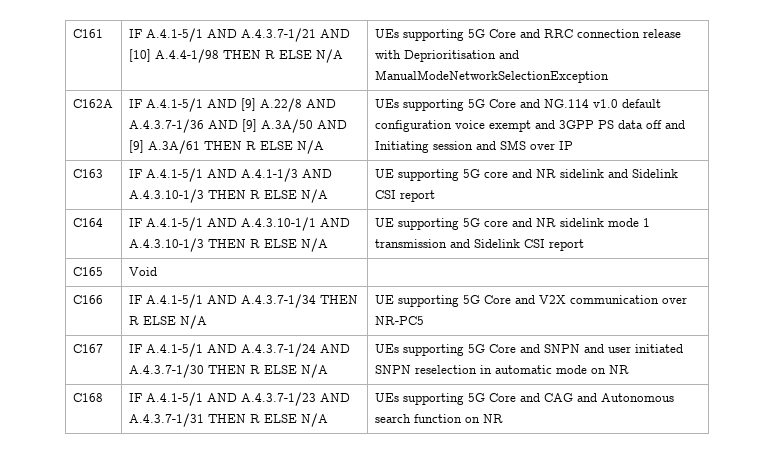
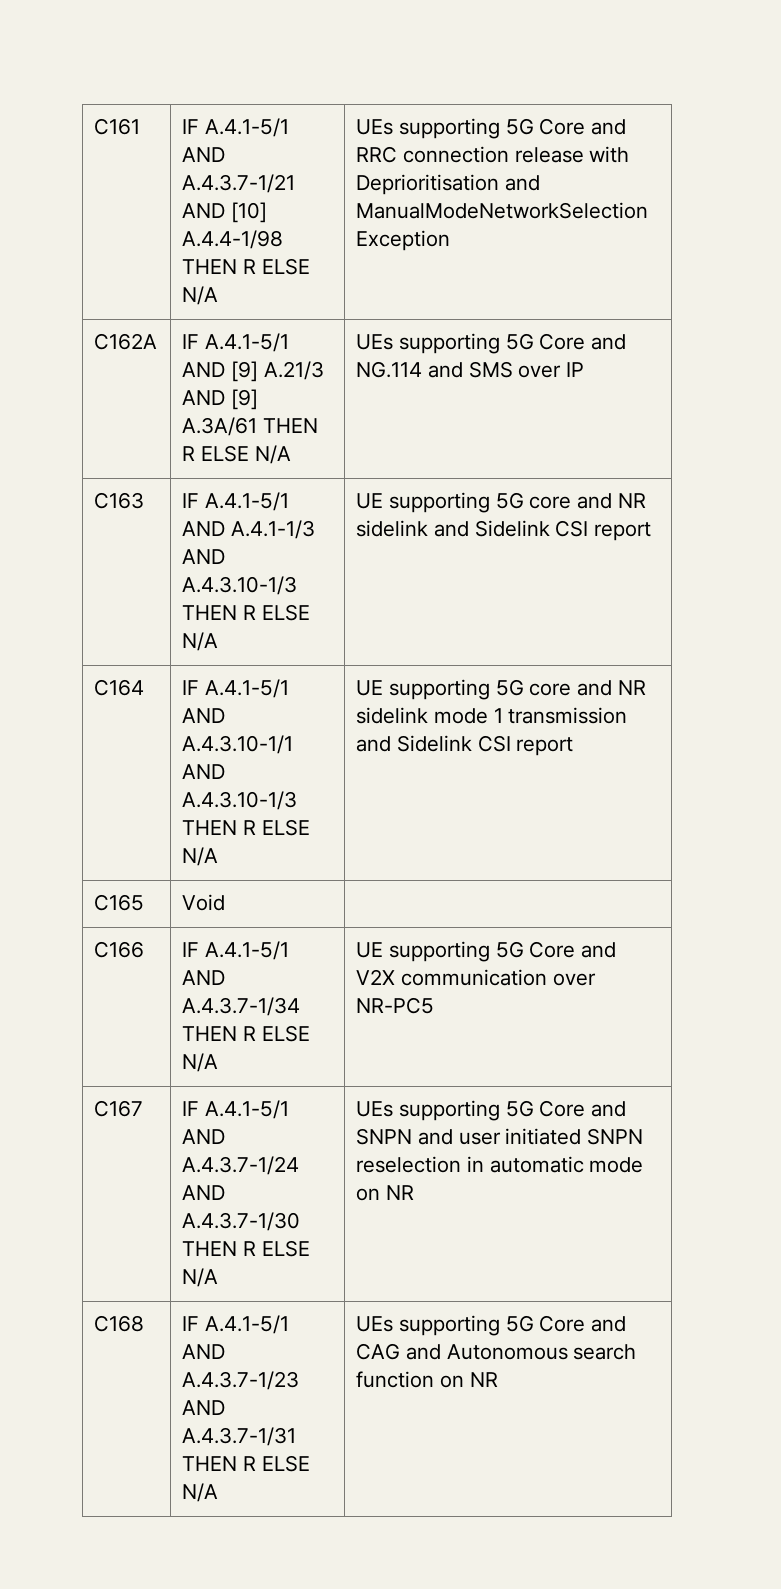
[259,98,336,112] [128,119,313,133] A.22/8 AND A.4.3.7-1/36 AND [9] A.3A/50 -> [263,361,324,380] A.21/3
[592,99,661,108] [374,120,685,132] [374,141,473,153] v1.0 default configuration voice exempt and 3GPP PS data off and Initiating session -> (423, 369) none

